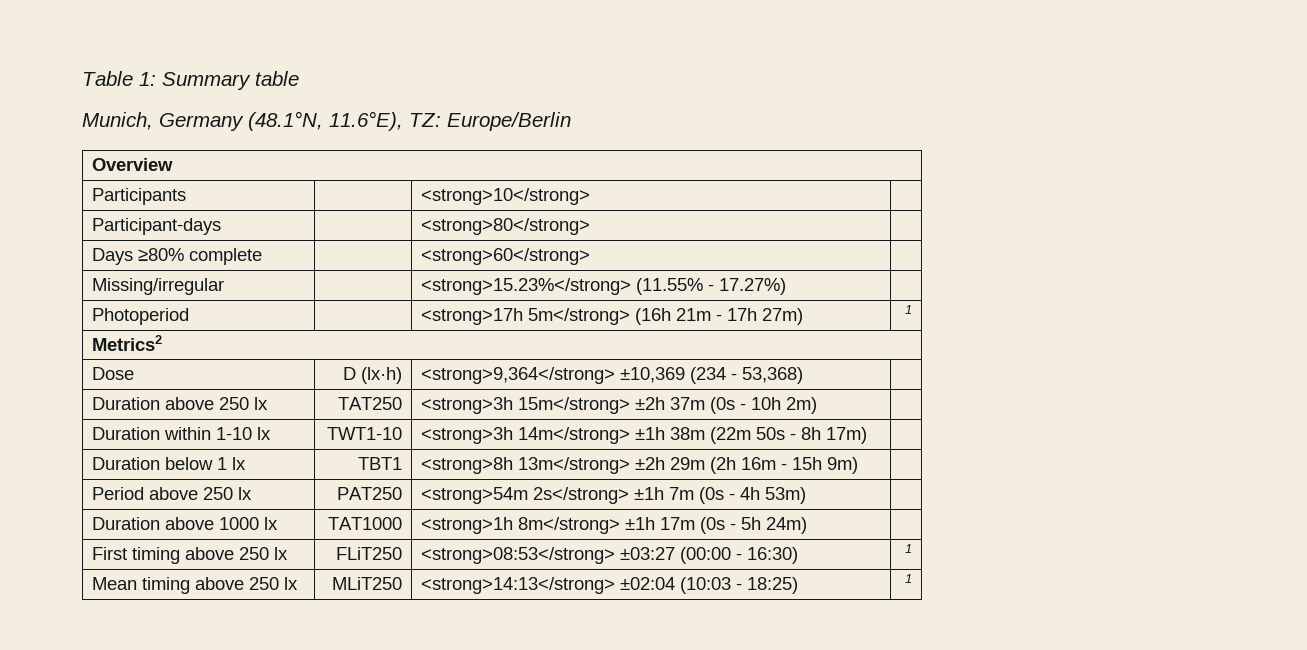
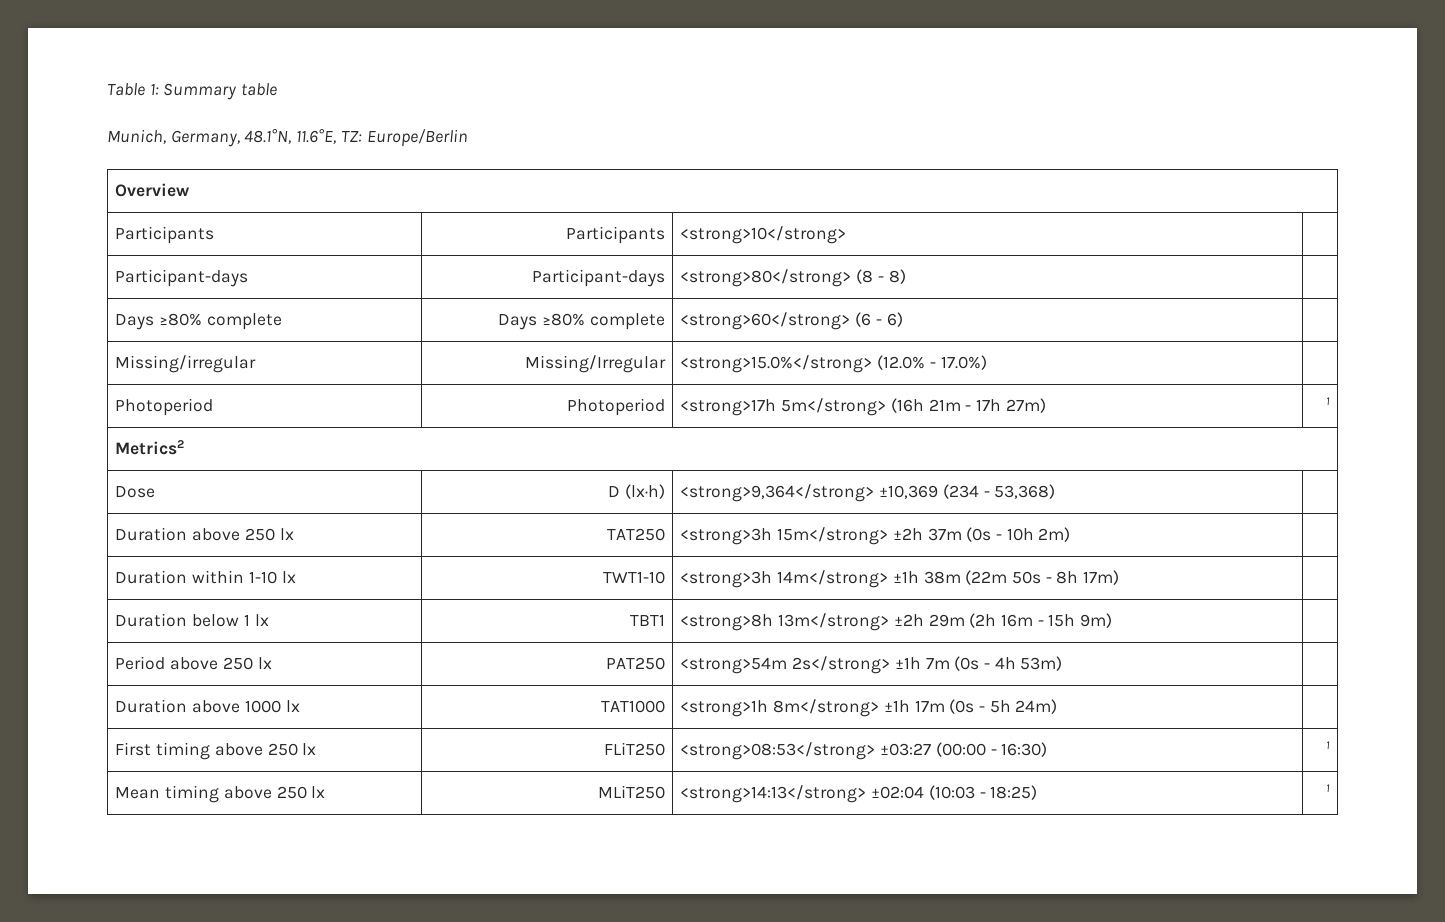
[159,111,403,131] Germany (48.1°N, 11.6°E), -> [170,128,337,147] Germany, 48.1°N, 11.6°E,
(187, 196) none -> [565,226,665,244] Participants
(222, 226) none -> [531,269,665,287] Participant-days
[92,248,263,265] [421,248,591,265] [92,278,225,295] [421,278,787,295] [92,308,190,325] | // Days ≥80% complete | | <strong>60</strong> | // Missing/irregular | | <strong>15.23%</strong> (11.55% - 17.27%) | // Photoperiod | -> [856,269,906,284] [115,313,282,330] [498,313,665,330] [680,312,903,330] [115,355,257,373] [524,355,666,373] [680,355,987,373] [115,398,214,416] [566,398,665,416] (8 - 8) | // Days ≥80% complete | Days ≥80% complete | <strong>60</strong> (6 - 6) | // Missing/irregular | Missing/Irregular | <strong>15.0%</strong> (12.0% - 17.0%) | // Photoperiod | Photoperiod

